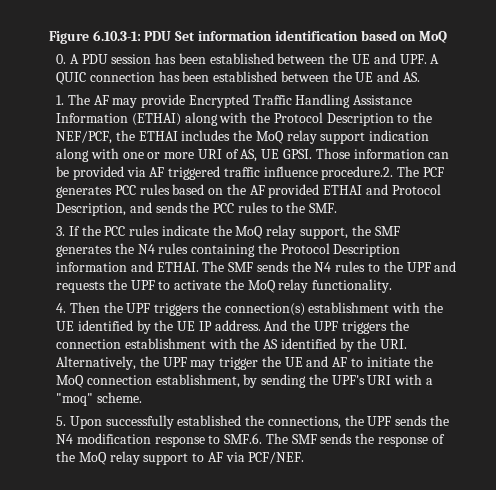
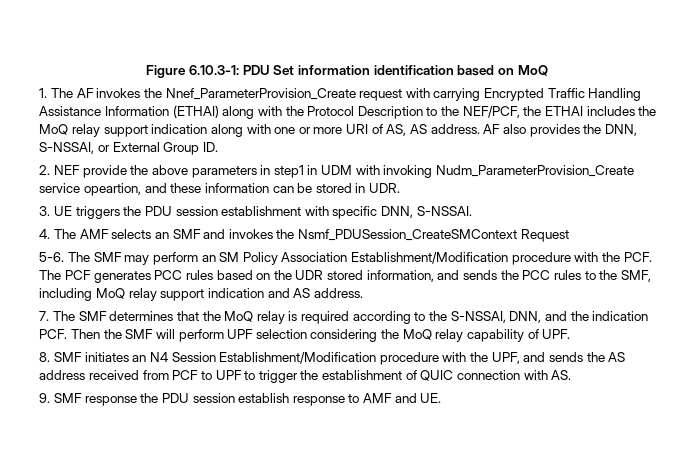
[55,53,440,64] [55,71,420,85] [55,94,186,108] 0. A PDU session has been established between the UE and UPF. A QUIC connection has been established between the UE and AS. // 1. The AF may provide -> [39,88,481,101] 1. The AF invokes the Nnef_ParameterProvision_Create request with carrying
[261,148,450,159] [55,166,394,180] UE GPSI. Those information can be provided via AF triggered traffic influence procedure.2. -> [410,124,637,137] [39,142,218,155] [39,165,635,178] [39,183,401,196] [39,206,472,219] [39,229,569,242] [39,252,652,265] AS address. AF also provides the DNN, S-NSSAI, or External Group ID. // 2. NEF provide the above parameters in step1 in UDM with invoking Nudm_ParameterProvision_Create service opeartion, and these information can be stored in UDR. // 3. UE triggers the PDU session establishment with specific DNN, S-NSSAI. // 4. The AMF selects an SMF and invokes the Nsmf_PDUSession_CreateSMContext Request // 5-6. The SMF may perform an SM Policy Association Establishment/Modification procedure with the PCF.
[249,184,441,198] [55,203,126,216] AF provided ETHAI and Protocol Description, -> [295,270,434,282] UDR stored information,
[309,203,338,213] [55,225,400,239] [55,243,401,257] [55,261,457,272] [55,279,393,293] [55,302,443,316] [55,320,409,334] [55,338,408,352] [55,356,433,370] [55,374,433,388] [55,392,142,406] [55,415,449,429] [55,433,445,447] [55,451,305,465] SMF. // 3. If the PCC rules indicate the MoQ relay support, the SMF generates the N4 rules containing the Protocol Description information and ETHAI. The SMF sends the N4 rules to the UPF and requests the UPF to activate the MoQ relay functionality. // 4. Then the UPF triggers the connection(s) establishment with the UE identified by the UE IP address. And the UPF triggers the connection establishment with the AS identified by the URI. Alternatively, the UPF may trigger the UE and AF to initiate the MoQ connection establishment, by sending the UPF's URI with a "moq" scheme. // 5. Upon successfully established the connections, the UPF sends the N4 modification response to SMF.6. The SMF sends the response of the MoQ relay support to AF via PCF/NEF. -> [620,270,651,282] [39,288,363,301] [39,311,649,324] [39,329,571,342] [39,352,626,365] [39,370,572,383] [39,393,442,406] SMF, including MoQ relay support indication and AS address. // 7. The SMF determines that the MoQ relay is required according to the S-NSSAI, DNN, and the indication PCF. Then the SMF will perform UPF selection considering the MoQ relay capability of UPF. // 8. SMF initiates an N4 Session Establishment/Modification procedure with the UPF, and sends the AS address received from PCF to UPF to trigger the establishment of QUIC connection with AS. // 9. SMF response the PDU session establish response to AMF and UE.

